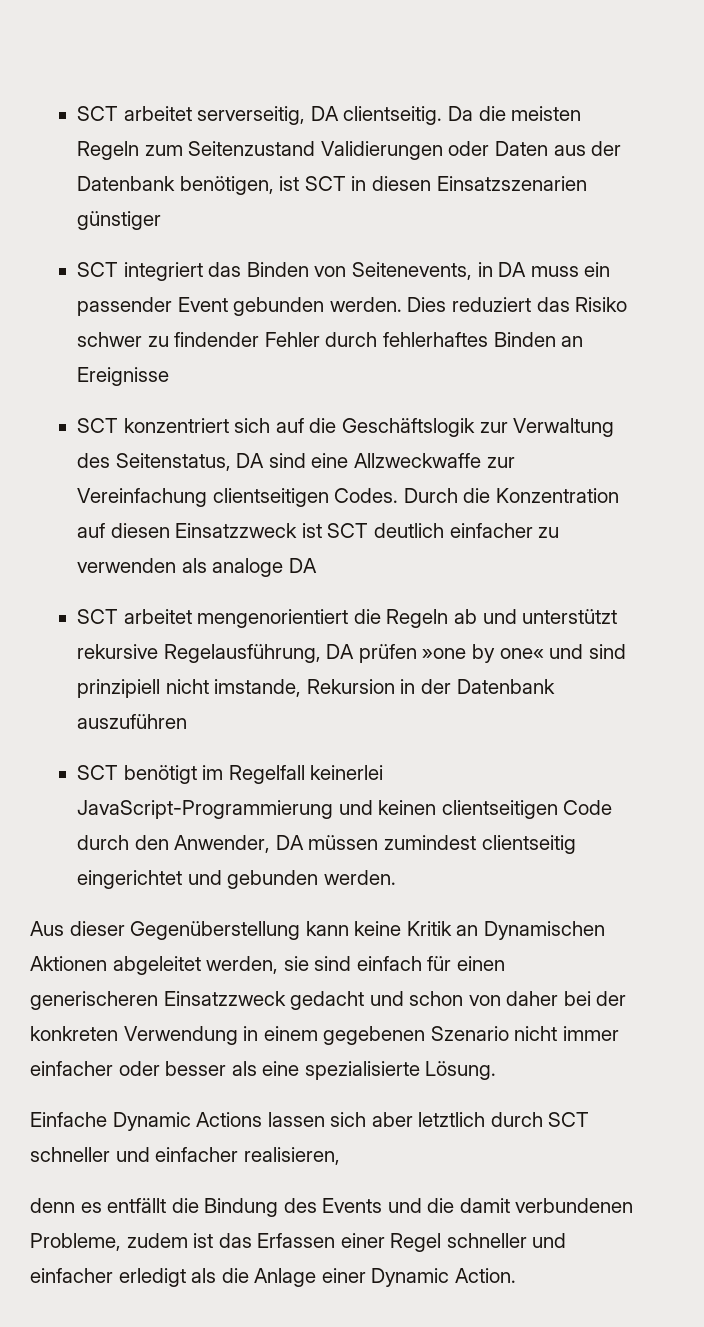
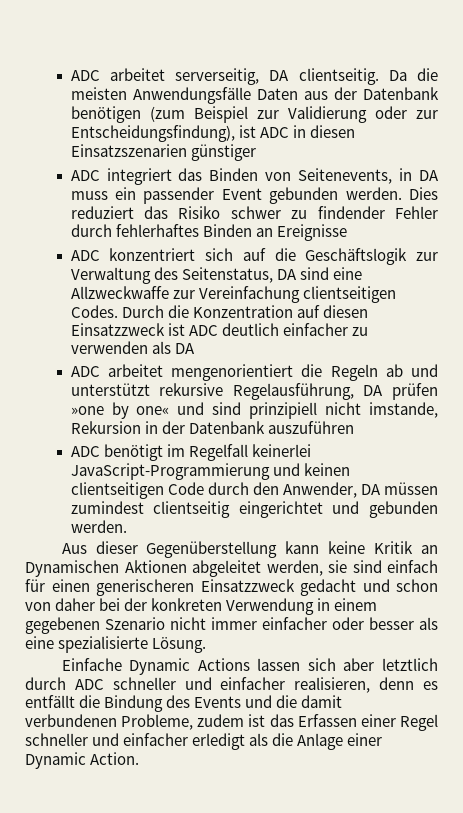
[77,106,119,121] SCT -> [70,70,100,81] ADC
[77,141,622,160] [77,176,346,195] Regeln zum Seitenzustand Validierungen oder Daten aus der Datenbank benötigen, ist SCT -> [132,87,439,104] [70,106,438,123] [70,125,289,142] Anwendungsfälle Daten aus der Datenbank benötigen (zum Beispiel zur Validierung oder zur Entscheidungsfindung), ist ADC
[77,262,119,277] SCT -> [70,170,100,181] ADC
[77,418,119,433] SCT -> [70,250,100,261] ADC
[327,523,369,538] SCT -> [188,325,218,336] ADC
[212,558,284,577] analoge -> (171, 347) none
[77,609,119,624] SCT -> [70,366,100,377] ADC
[77,765,119,780] SCT -> [70,446,100,457] ADC
[548,1112,590,1127] SCT -> [74,679,104,690] ADC
(340, 1156) // -> (371, 685) none

